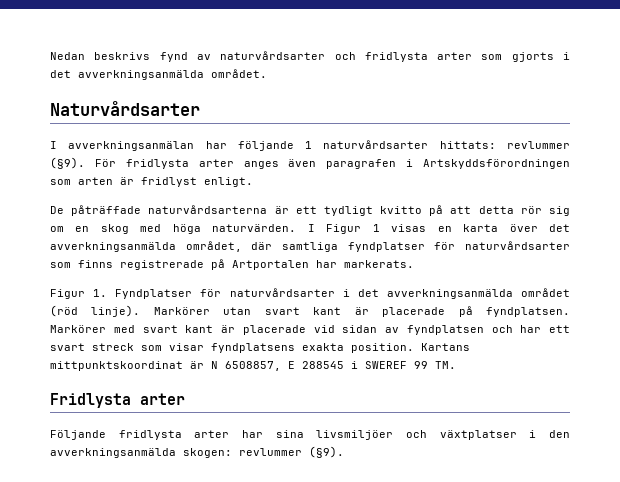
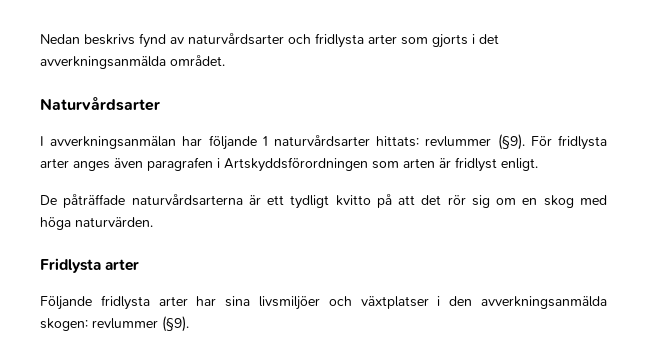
[478,206,514,214] detta -> [421,195,442,205] det
[307,224,570,234] [50,241,570,252] [50,259,414,270] [50,288,570,299] [50,305,570,317] [50,325,570,335] [50,343,470,353] [50,361,456,371] I Figur 1 visas en karta över det avverkningsanmälda området, där samtliga fyndplatser för naturvårdsarter som finns registrerade på Artportalen har markerats. // Figur 1. Fyndplatser för naturvårdsarter i det avverkningsanmälda området (röd linje). Markörer utan svart kant är placerade på fyndplatsen. Markörer med svart kant är placerade vid sidan av fyndplatsen och har ett svart streck som visar fyndplatsens exakta position. Kartans mittpunktskoordinat är N 6508857, E 288545 i SWEREF 99 TM. -> (153, 222) none

